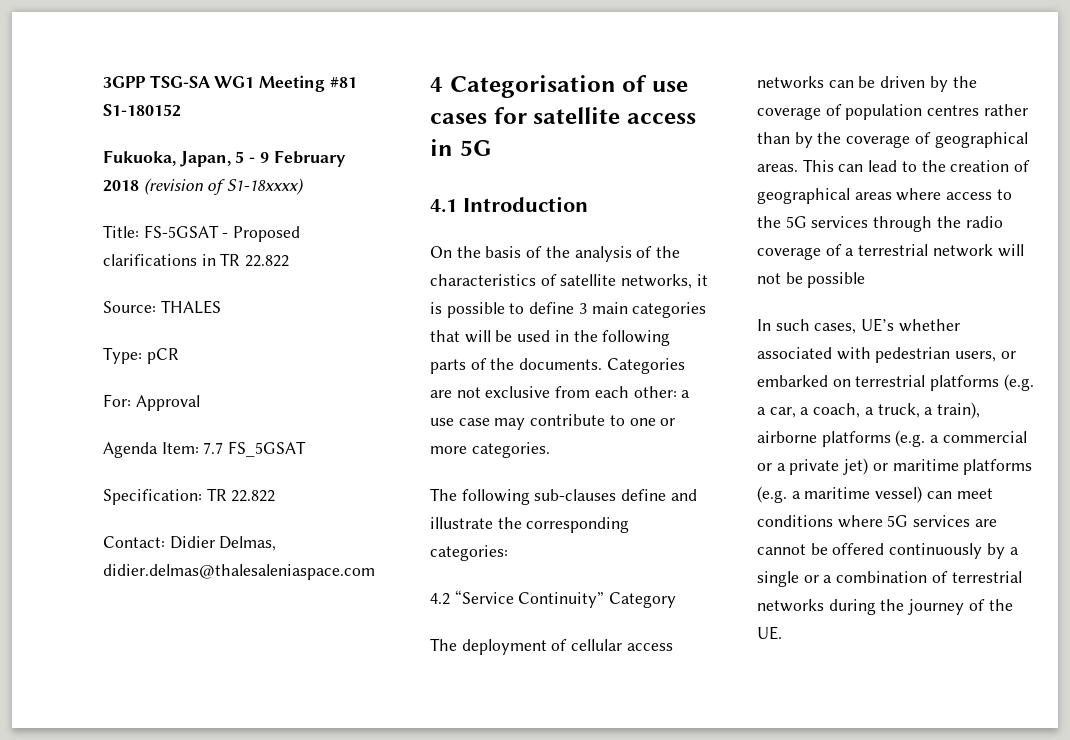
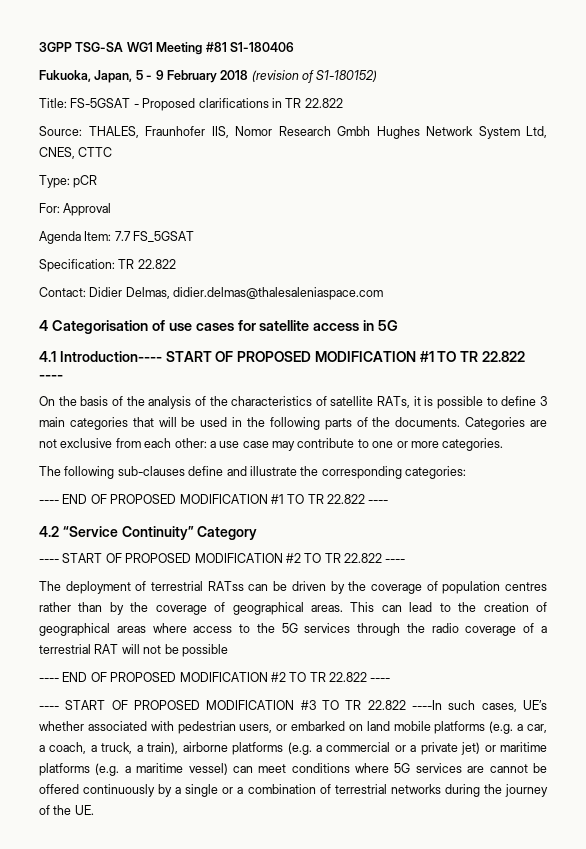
[103,104,181,117] S1-180152 -> [229,42,294,52] S1-180406
[227,178,305,195] S1-18xxxx) -> [316,70,378,82] S1-180152)
[160,300,221,314] THALES -> [88,126,547,139] [39,147,113,159] THALES, Fraunhofer IIS, Nomor Research Gmbh Hughes Network System Ltd, CNES, CTTC
[463,196,588,212] Introduction -> [59,351,526,362] [39,375,63,380] Introduction---- START OF PROPOSED MODIFICATION #1 TO TR 22.822 ----
[621,274,693,289] networks, -> [377,396,411,408] RATs,
[430,590,677,608] 4.2 “Service Continuity” Category -> [39,494,389,504] [39,526,258,540] [39,553,406,563] ---- END OF PROPOSED MODIFICATION #1 TO TR 22.822 ---- // 4.2 “Service Continuity” Category // ---- START OF PROPOSED MODIFICATION #2 TO TR 22.822 ----
[571,639,673,651] [757,76,824,89] cellular access networks -> [151,581,244,591] terrestrial RATss
[932,244,993,257] network -> [94,644,119,654] RAT
[757,319,771,331] In -> [39,672,391,682] [39,700,442,710] ---- END OF PROPOSED MODIFICATION #2 TO TR 22.822 ---- // ---- START OF PROPOSED MODIFICATION #3 TO TR 22.822 ----In
[855,375,926,387] terrestrial -> [366,721,431,731] land mobile

